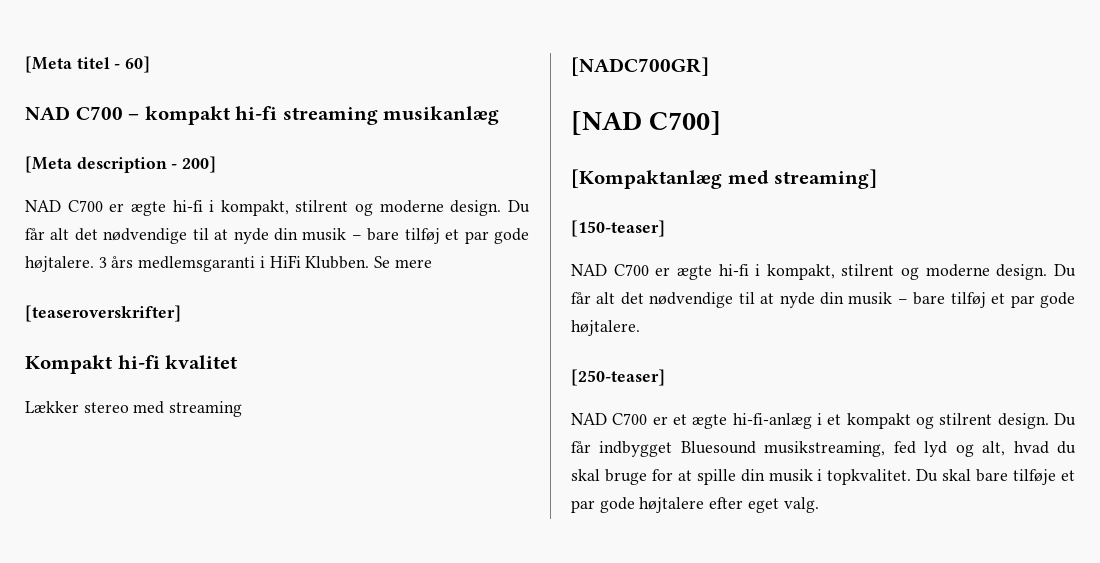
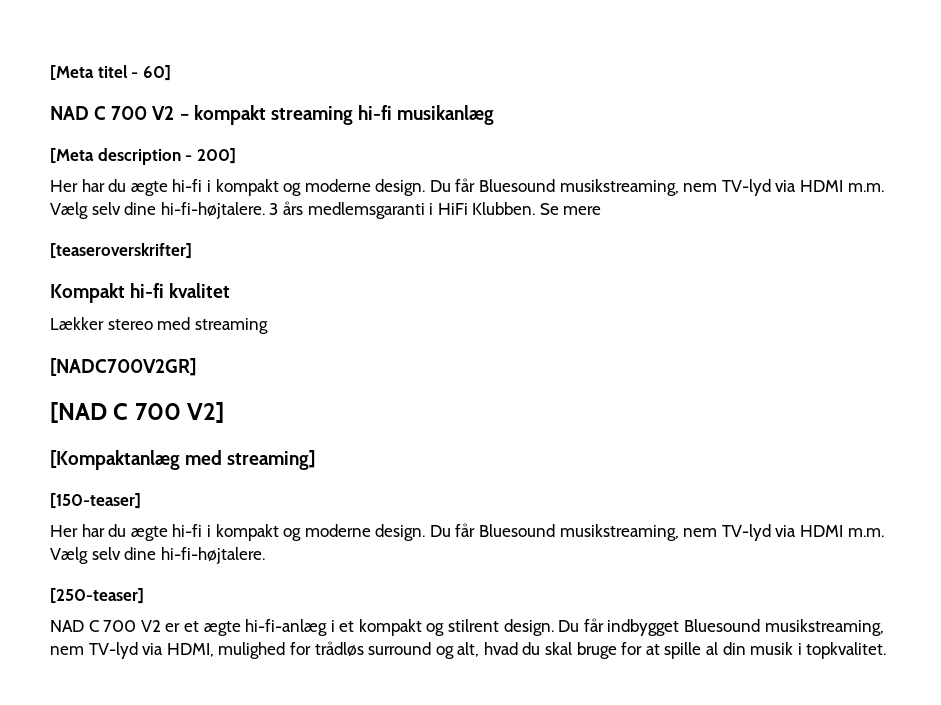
[75,106,378,125] C700 – kompakt hi-fi streaming -> [94,105,392,125] C 700 V2 – kompakt streaming hi-fi
[25,200,530,216] [25,228,529,244] [25,256,94,272] NAD C700 er ægte hi-fi i kompakt, stilrent og moderne design. Du får alt det nødvendige til at nyde din musik – bare tilføj et par gode højtalere. -> [50,178,884,196] [50,202,265,219] Her har du ægte hi-fi i kompakt og moderne design. Du får Bluesound musikstreaming, nem TV-lyd via HDMI m.m. Vælg selv dine hi-fi-højtalere.
[571,57,709,76] [NADC700GR] -> [50,358,196,376] [NADC700V2GR]
[649,111,722,135] C700] -> [113,402,225,423] C 700 V2]
[571,264,1076,280] [571,292,1075,308] [571,320,640,336] NAD C700 er ægte hi-fi i kompakt, stilrent og moderne design. Du får alt det nødvendige til at nyde din musik – bare tilføj et par gode højtalere. -> [50,523,884,541] [50,547,265,564] Her har du ægte hi-fi i kompakt og moderne design. Du får Bluesound musikstreaming, nem TV-lyd via HDMI m.m. Vælg selv dine hi-fi-højtalere.
[612,413,648,425] C700 -> [88,620,161,632] C 700 V2
[893,441,948,457] fed lyd -> [50,641,432,659] nem TV-lyd via HDMI, mulighed for trådløs surround
(736, 477) none -> [706,642,719,655] al
[916,469,1075,485] [571,497,819,513] Du skal bare tilføje et par gode højtalere efter eget valg. -> (887, 650) none

